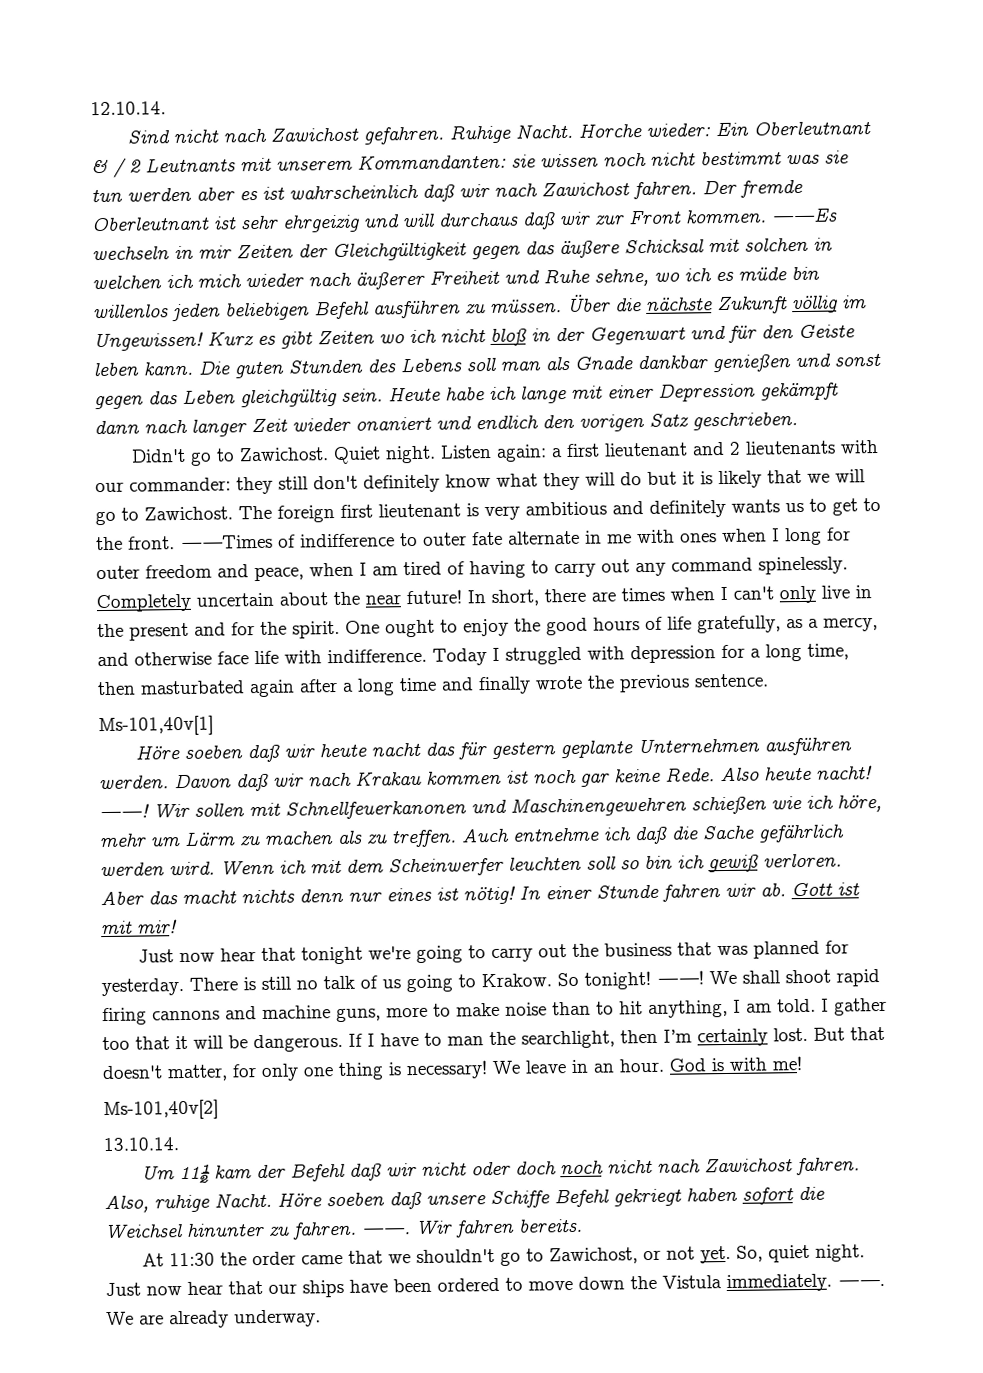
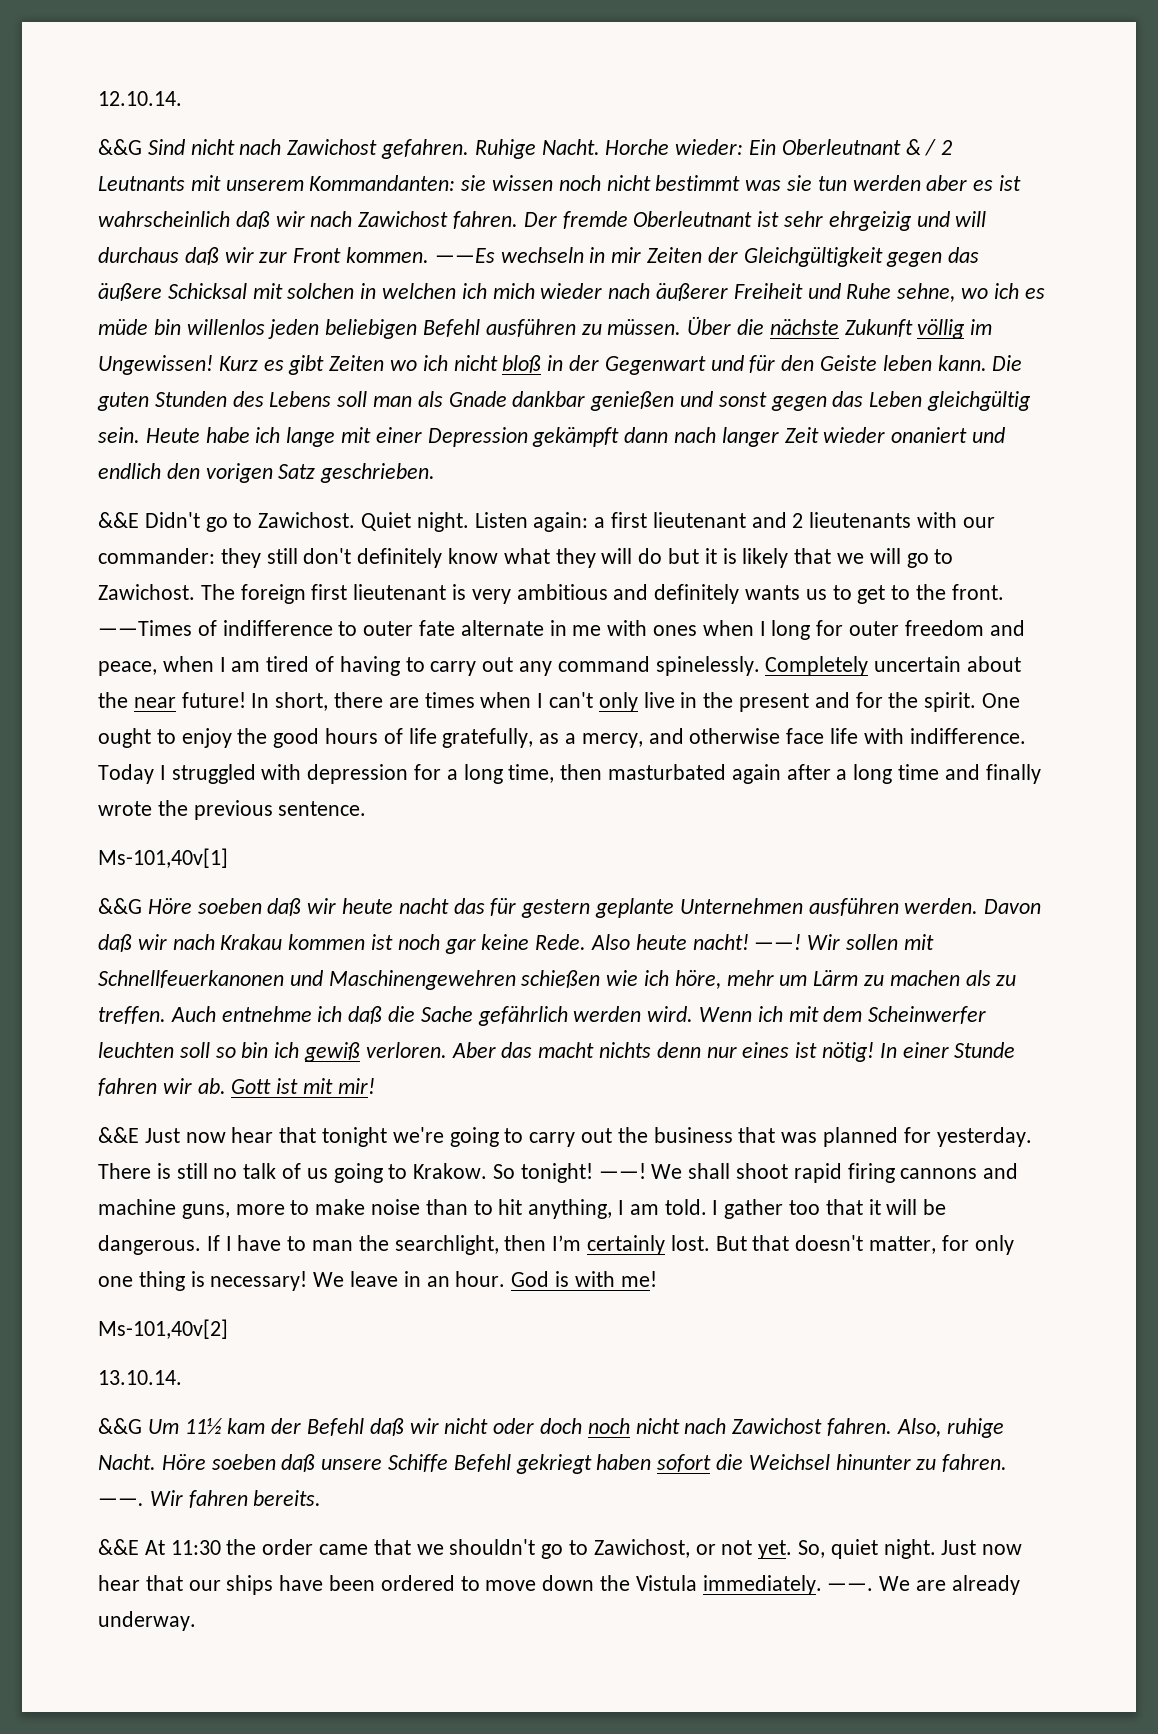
(166, 108) none -> [98,139,142,155] &&G
(798, 421) none -> [98,512,139,528] &&E
(214, 726) none -> [98,898,142,914] &&G
(178, 926) none -> [98,1127,139,1143] &&E
(179, 1144) none -> [98,1418,142,1434] &&G
(583, 1225) none -> [98,1539,139,1555] &&E

